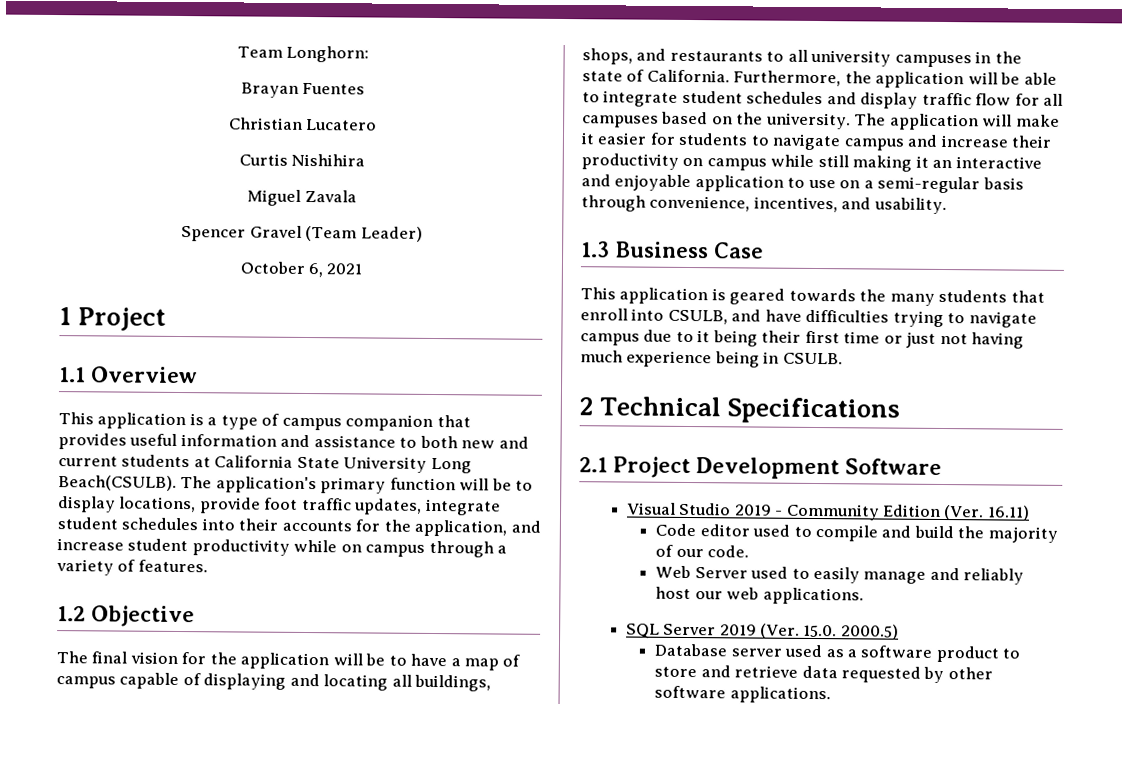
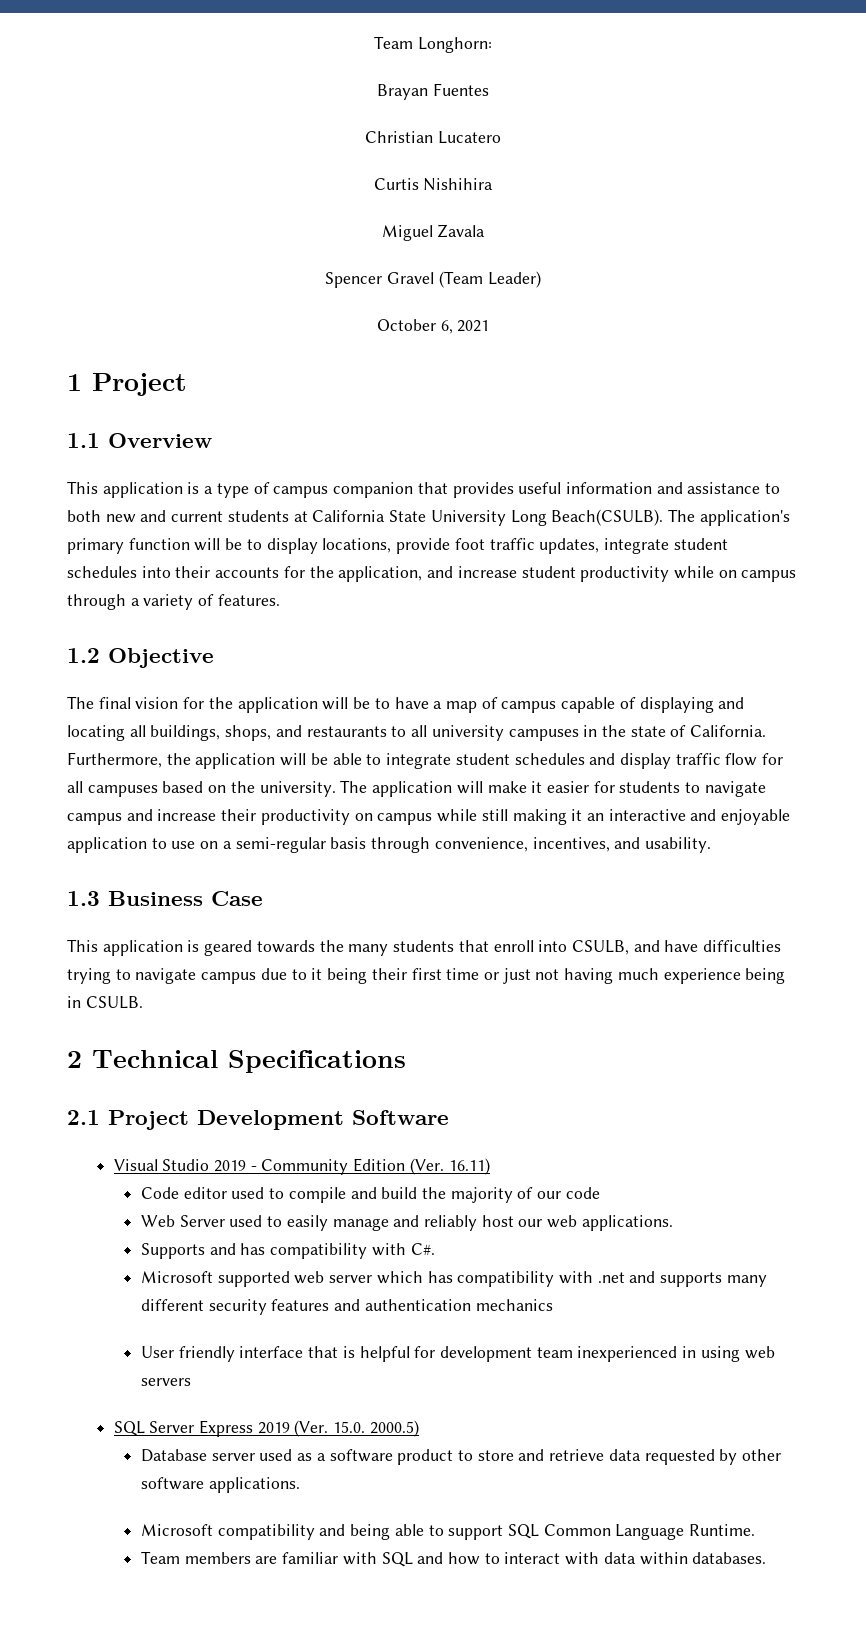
[707,545,750,558] code. -> [565,1187,600,1199] code
(864, 596) none -> [140,1243,435,1259] [140,1271,767,1287] [140,1299,553,1315] [140,1346,775,1362] [140,1378,191,1386] // Supports and has compatibility with C#. // Microsoft supported web server which has compatibility with .net and supports many different security features and authentication mechanics // User friendly interface that is helpful for development team inexperienced in using web servers
(717, 629) none -> [199,1420,254,1437] Express
(831, 695) none -> [140,1524,756,1540] [140,1551,767,1567] // Microsoft compatibility and being able to support SQL Common Language Runtime. // Team members are familiar with SQL and how to interact with data within databases.

